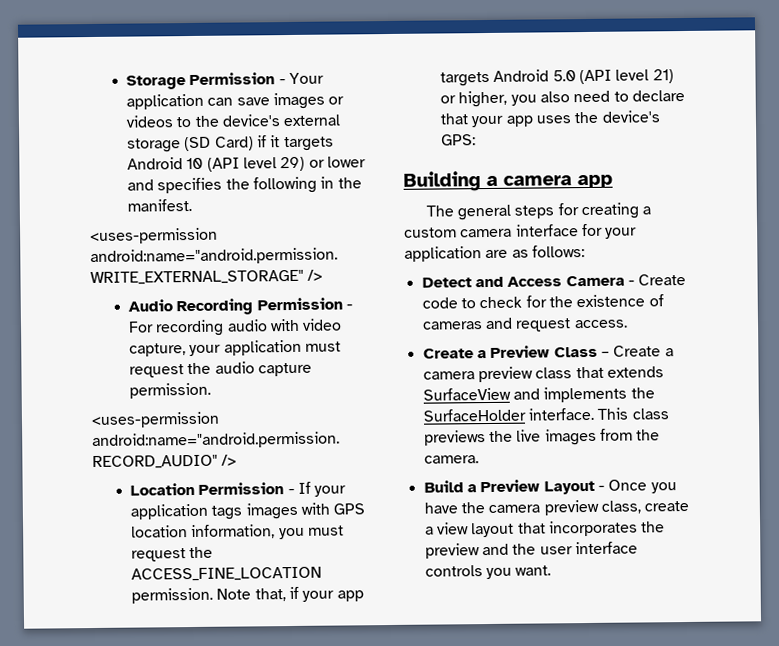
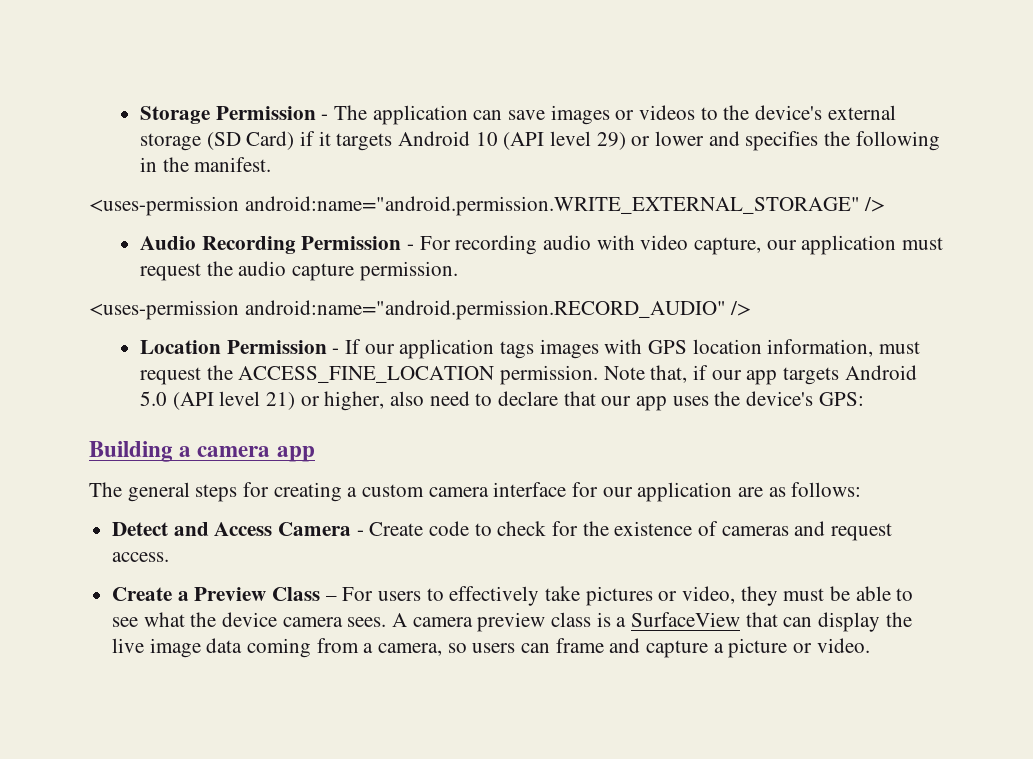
[288,72,324,85] Your -> [334,105,368,120] The
[189,344,222,357] your -> [766,240,797,250] our
[314,485,347,497] your -> [364,344,395,354] our
[278,527,305,540] you -> (874, 348) none
[302,590,335,602] your -> [711,370,742,380] our
[510,94,537,106] you -> (385, 401) none
[471,115,505,128] your -> [601,396,632,406] our
[605,227,638,239] your -> [602,487,633,497] our
[613,345,674,357] [422,366,664,383] [422,386,655,403] [422,407,669,422] [423,428,661,446] [423,455,479,464] [423,479,677,495] [423,499,690,516] [424,520,666,538] [424,541,638,559] [424,565,552,580] Create a camera preview class that extends SurfaceView and implements the SurfaceHolder interface. This class previews the live images from the camera. // Build a Preview Layout - Once you have the camera preview class, create a view layout that incorporates the preview and the user interface controls you want. -> [342,586,914,606] [112,612,912,632] [112,638,870,658] For users to effectively take pictures or video, they must be able to see what the device camera sees. A camera preview class is a SurfaceView that can display the live image data coming from a camera, so users can frame and capture a picture or video.

